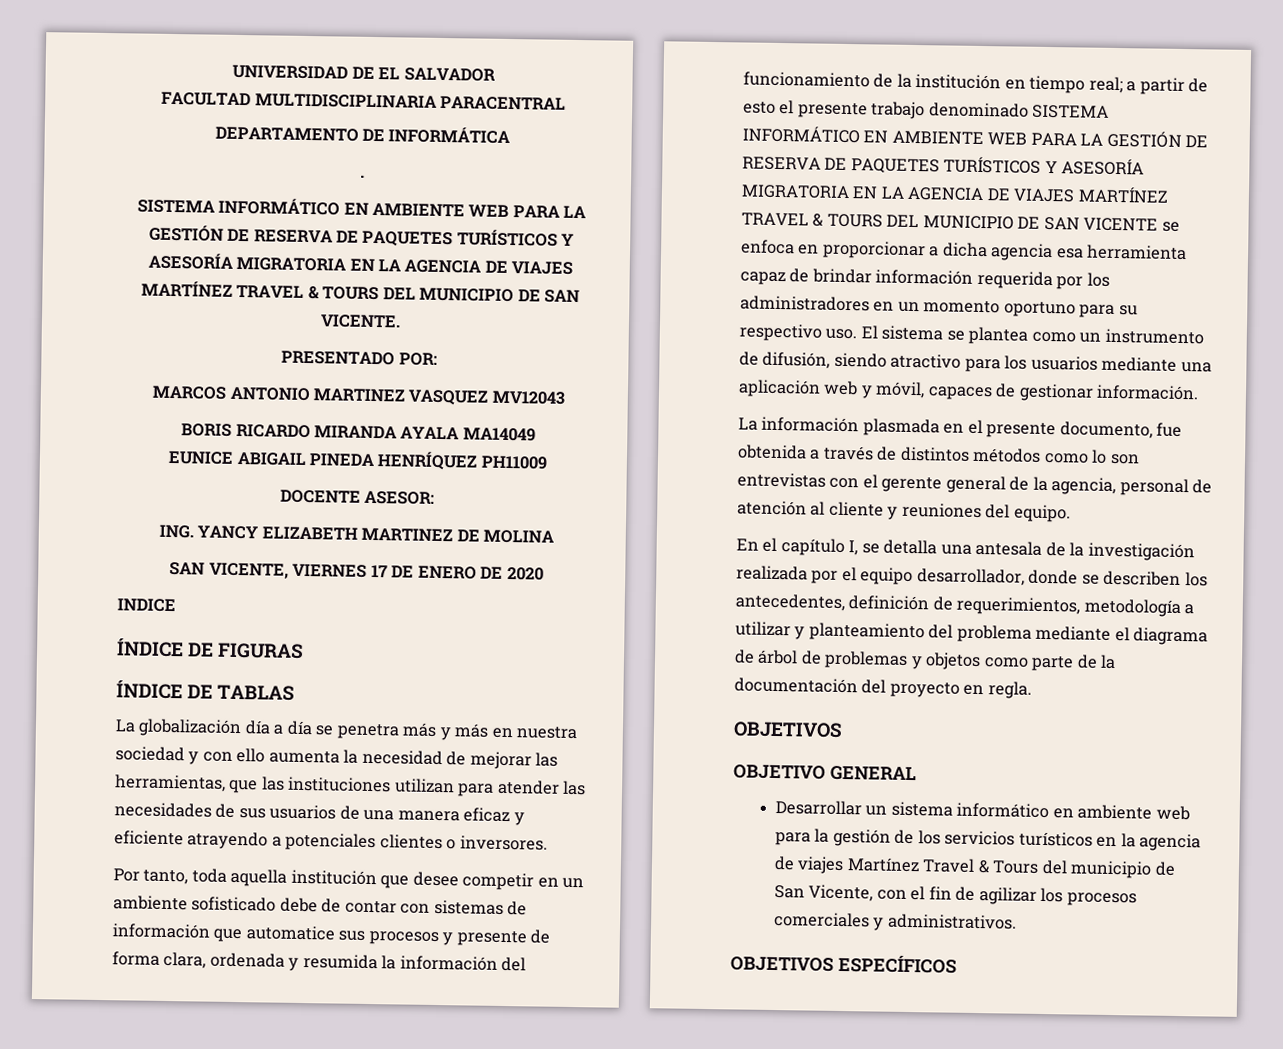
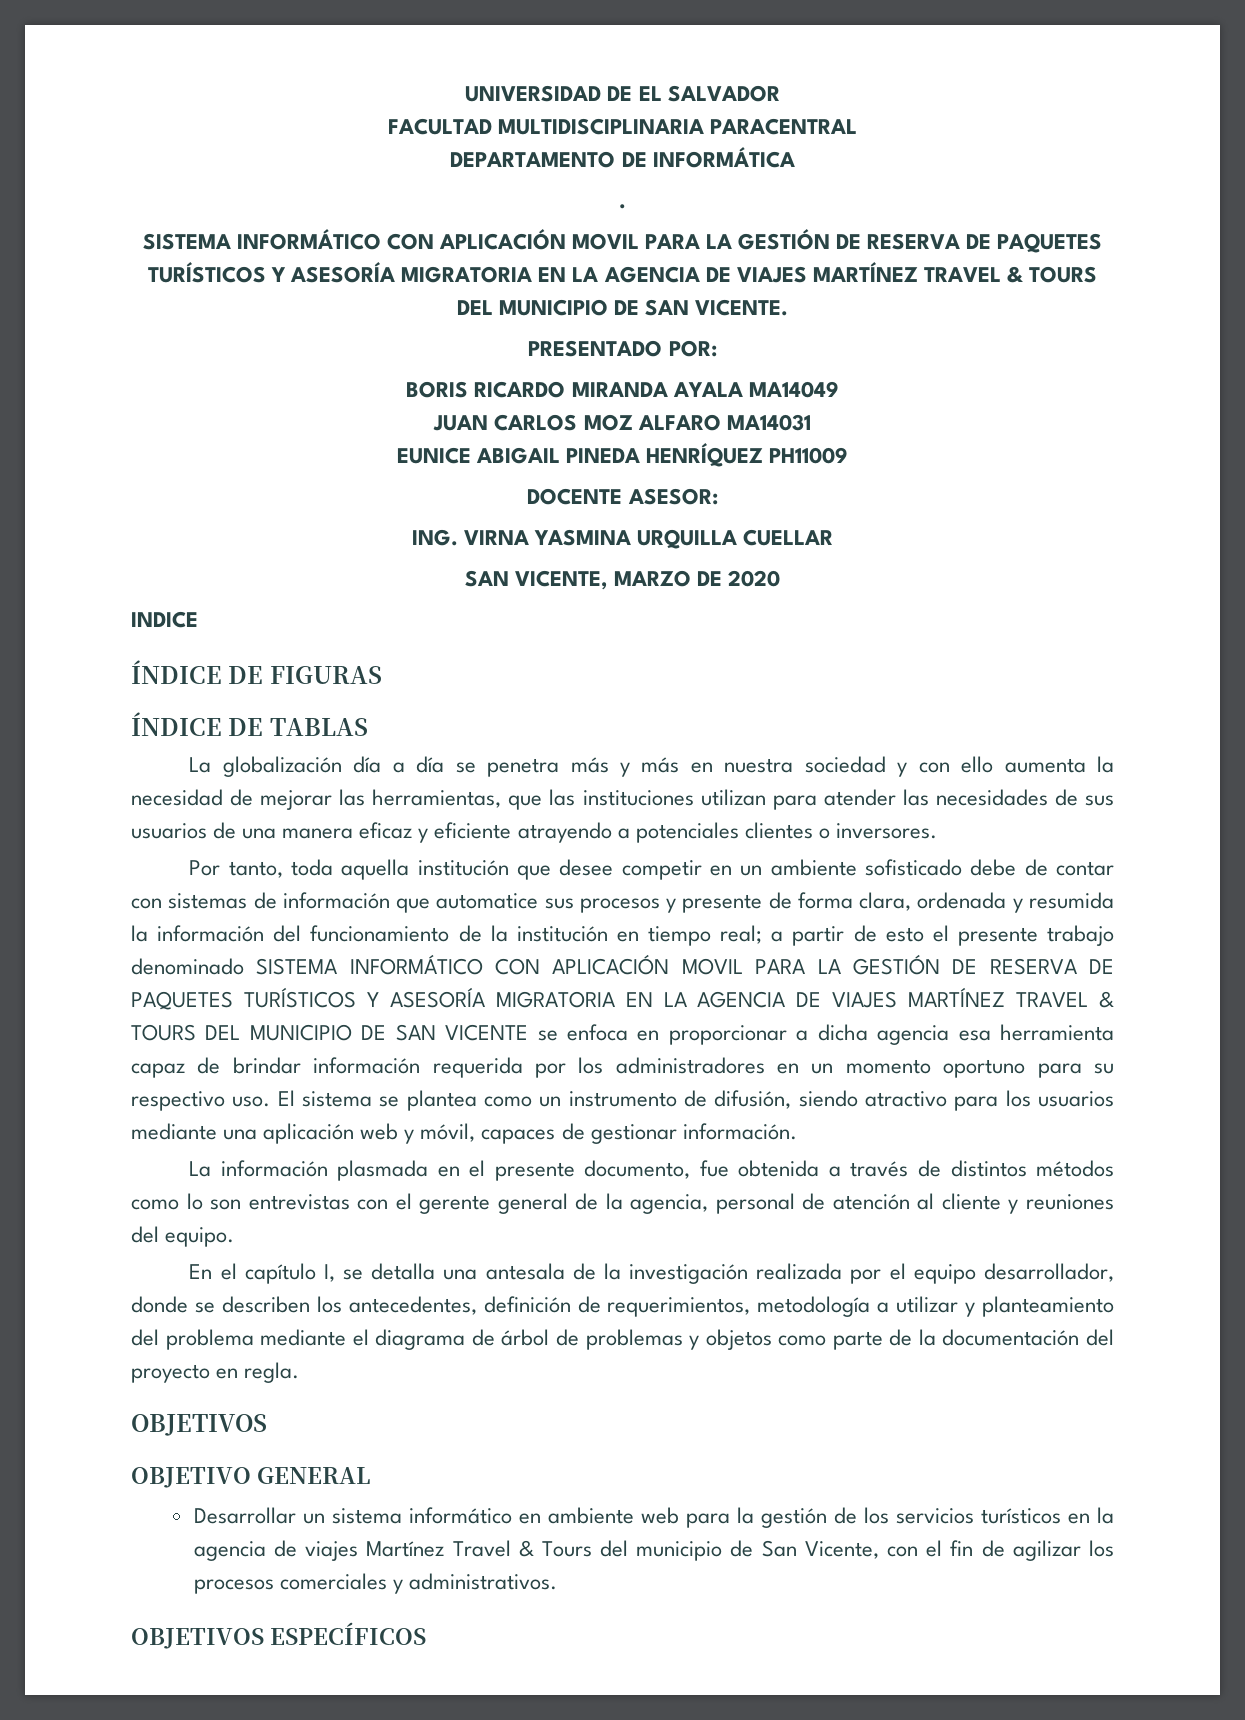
[343,202,510,218] EN AMBIENTE WEB -> [386,229,639,250] CON APLICACIÓN MOVIL
[152,385,565,406] // MARCOS ANTONIO MARTINEZ VASQUEZ MV12043 -> (717, 348) none
(536, 434) none -> [433,414,811,431] // JUAN CARLOS MOZ ALFARO MA14031
[197,525,555,544] [169,562,477,580] YANCY ELIZABETH MARTINEZ DE MOLINA // SAN VICENTE, VIERNES 17 DE ENERO -> [463,529,834,549] [464,570,691,590] VIRNA YASMINA URQUILLA CUELLAR // SAN VICENTE, MARZO
[863,130,1028,145] EN AMBIENTE WEB -> [495,954,743,975] CON APLICACIÓN MOVIL

